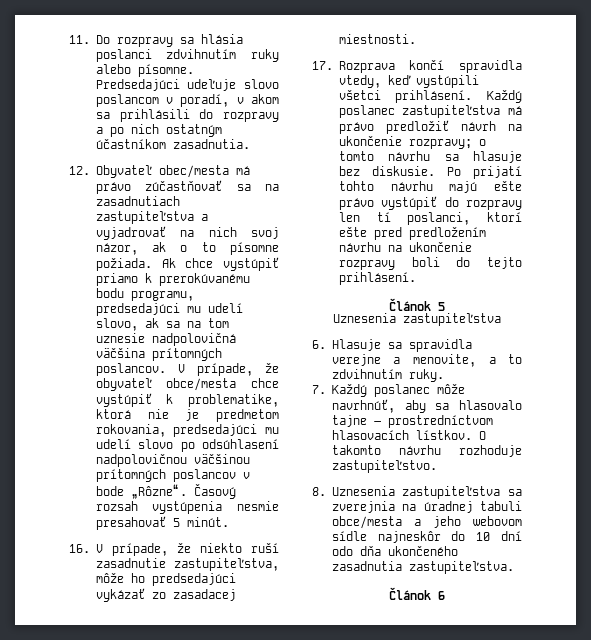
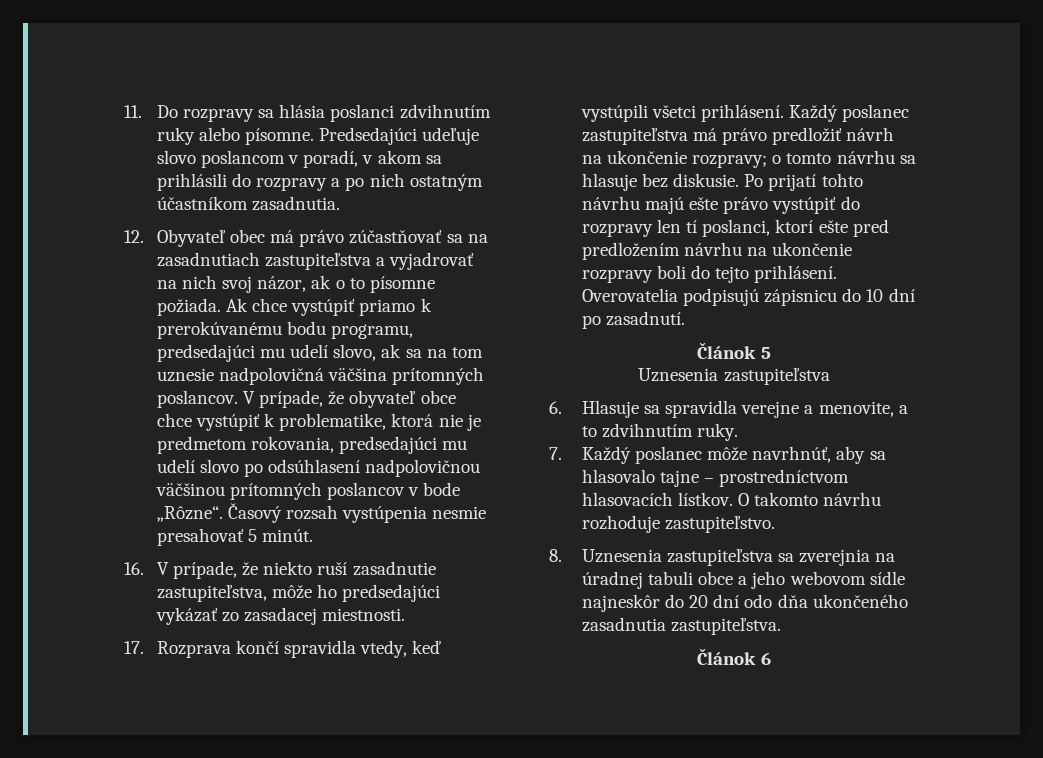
[158,165,229,178] obec/mesta -> [230,229,266,243] obec
[166,378,237,391] obce/mesta -> [420,390,456,404] obce
(416, 278) none -> [581,288,915,306] [581,311,686,329] Overovatelia podpisujú zápisnicu do 10 dní po zasadnutí.
[331,516,402,529] obce/mesta -> [698,571,734,585] obce
[476,532,491,541] 10 -> [689,595,709,608] 20

